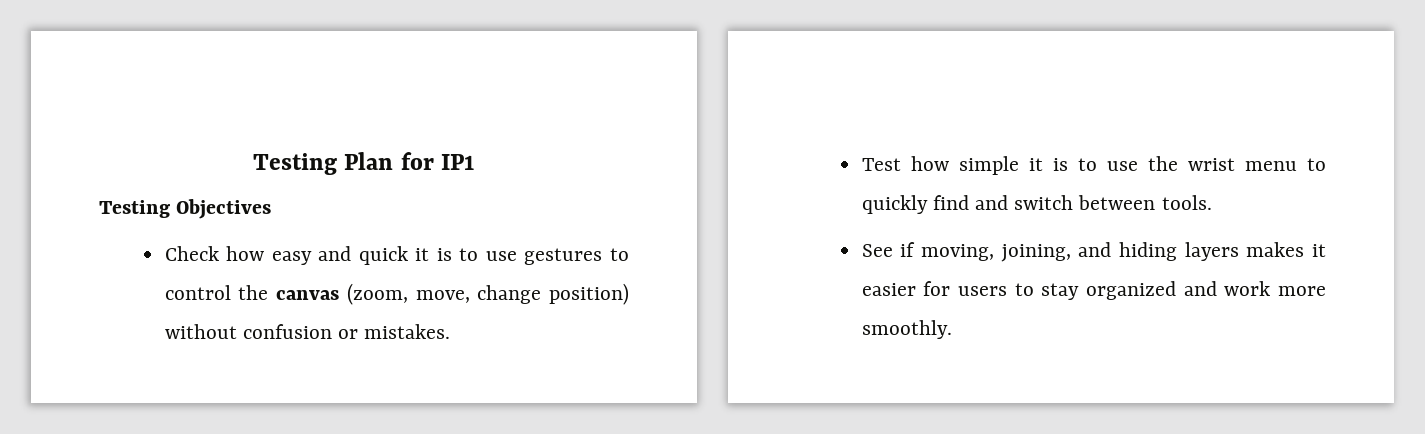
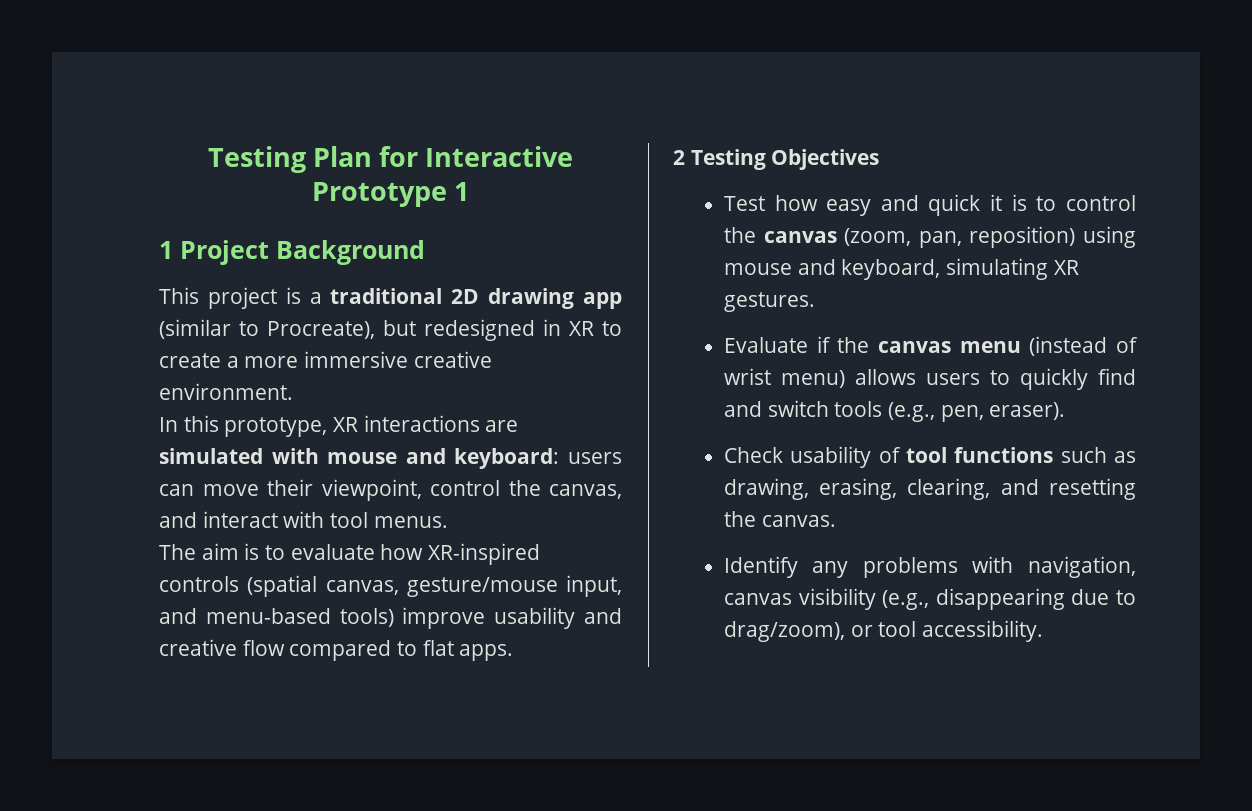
[440,154,475,170] IP1 // -> [425,146,574,167] [311,182,470,207] [159,240,425,265] [159,287,622,309] [159,319,622,341] [159,351,492,368] [159,383,293,400] [159,415,519,437] [159,448,622,469] [159,479,622,501] [159,511,448,528] [159,543,541,565] [159,575,622,597] [159,607,622,629] [159,639,514,661] [673,150,685,165] Interactive Prototype 1 // 1 Project Background // This project is a traditional 2D drawing app (similar to Procreate), but redesigned in XR to create a more immersive creative environment. // In this prototype, XR interactions are simulated with mouse and keyboard: users can move their viewpoint, control the canvas, and interact with tool menus. // The aim is to evaluate how XR-inspired controls (spatial canvas, gesture/mouse input, and menu-based tools) improve usability and creative flow compared to flat apps. // 2
[164,246,219,261] Check -> [723,196,765,211] Test
[485,248,629,265] use gestures to -> (1057, 203) none
[415,283,629,305] [164,324,451,339] [861,156,1297,175] move, change position) without confusion or mistakes. // Test how simple it is to use the wrist menu -> [918,226,1136,248] [723,258,1079,280] [723,292,815,312] [723,336,1138,356] [723,368,980,388] pan, reposition) using mouse and keyboard, simulating XR gestures. // Evaluate if the canvas menu (instead of wrist menu) allows users
[1078,195,1212,210] [861,242,1326,262] [861,281,1326,300] [861,320,952,339] between tools. // See if moving, joining, and hiding layers makes it easier for users to stay organized and work more smoothly. -> [834,401,1066,422] [723,446,1136,468] [723,478,1136,500] [723,511,836,527] [723,556,1136,578] [723,588,1136,610] [723,620,1043,642] tools (e.g., pen, eraser). // Check usability of tool functions such as drawing, erasing, clearing, and resetting the canvas. // Identify any problems with navigation, canvas visibility (e.g., disappearing due to drag/zoom), or tool accessibility.

